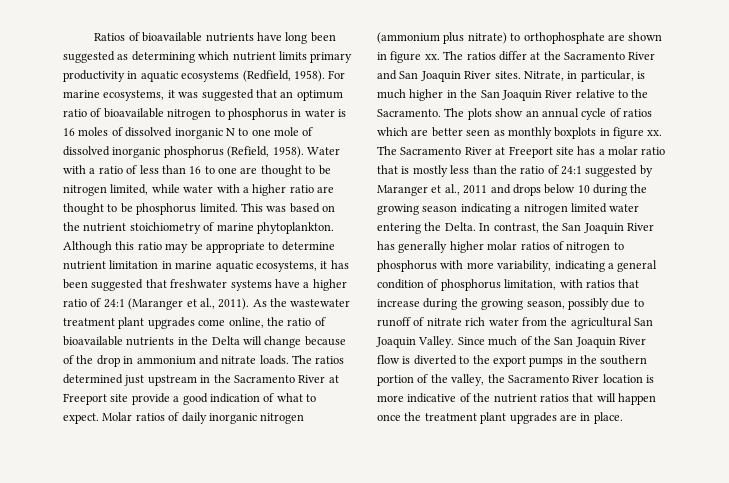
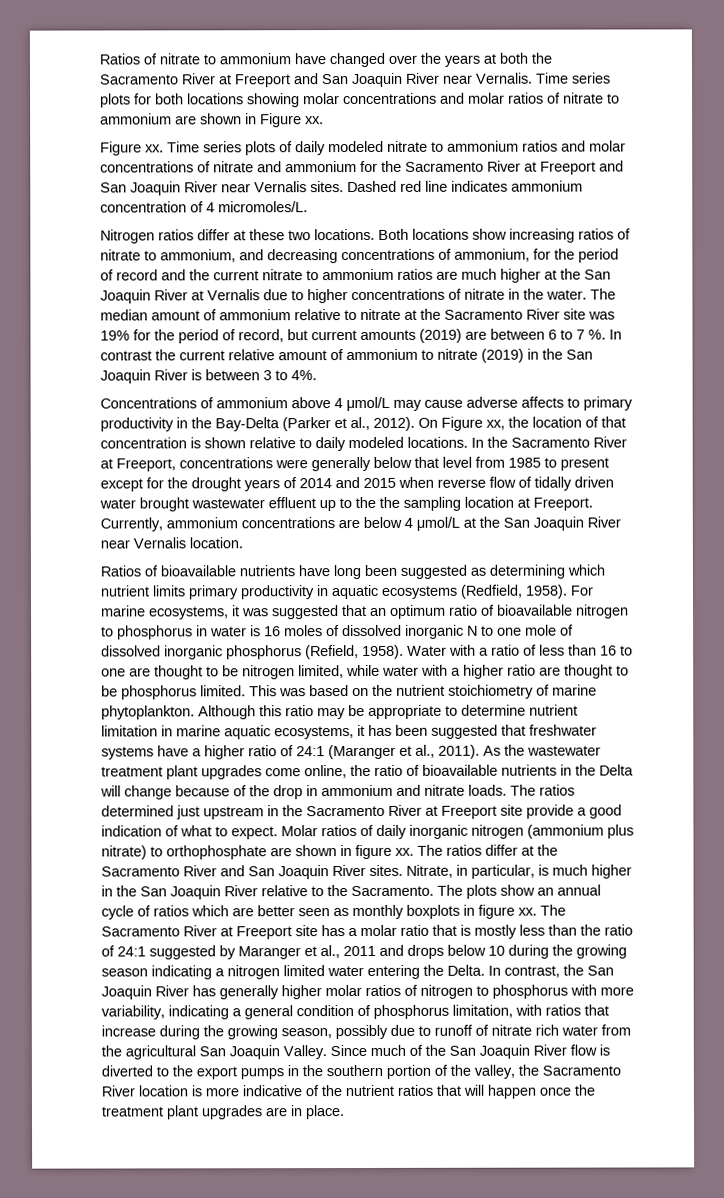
[94,32,140,41] Ratios of -> [99,52,552,68] [99,72,611,88] [100,92,620,108] [100,113,324,128] [100,140,626,156] [100,160,624,175] [100,180,583,196] [100,201,308,213] [100,228,631,244] [100,248,619,264] [100,268,611,283] [100,288,616,304] [100,308,615,321] [100,328,622,344] [100,348,593,363] [100,369,317,384] [100,396,633,412] [100,416,626,432] [100,436,627,452] [100,456,609,472] [100,476,614,492] [99,496,593,512] [100,516,621,532] [100,537,243,549] [100,565,158,577] Ratios of nitrate to ammonium have changed over the years at both the Sacramento River at Freeport and San Joaquin River near Vernalis. Time series plots for both locations showing molar concentrations and molar ratios of nitrate to ammonium are shown in Figure xx. // Figure xx. Time series plots of daily modeled nitrate to ammonium ratios and molar concentrations of nitrate and ammonium for the Sacramento River at Freeport and San Joaquin River near Vernalis sites. Dashed red line indicates ammonium concentration of 4 micromoles/L. // Nitrogen ratios differ at these two locations. Both locations show increasing ratios of nitrate to ammonium, and decreasing concentrations of ammonium, for the period of record and the current nitrate to ammonium ratios are much higher at the San Joaquin River at Vernalis due to higher concentrations of nitrate in the water. The median amount of ammonium relative to nitrate at the Sacramento River site was 19% for the period of record, but current amounts (2019) are between 6 to 7 %. In contrast the current relative amount of ammonium to nitrate (2019) in the San Joaquin River is between 3 to 4%. // Concentrations of ammonium above 4 μmol/L may cause adverse affects to primary productivity in the Bay-Delta (Parker et al., 2012). On Figure xx, the location of that concentration is shown relative to daily modeled locations. In the Sacramento River at Freeport, concentrations were generally below that level from 1985 to present except for the drought years of 2014 and 2015 when reverse flow of tidally driven water brought wastewater effluent up to the the sampling location at Freeport. Currently, ammonium concentrations are below 4 μmol/L at the San Joaquin River near Vernalis location. // Ratios of

